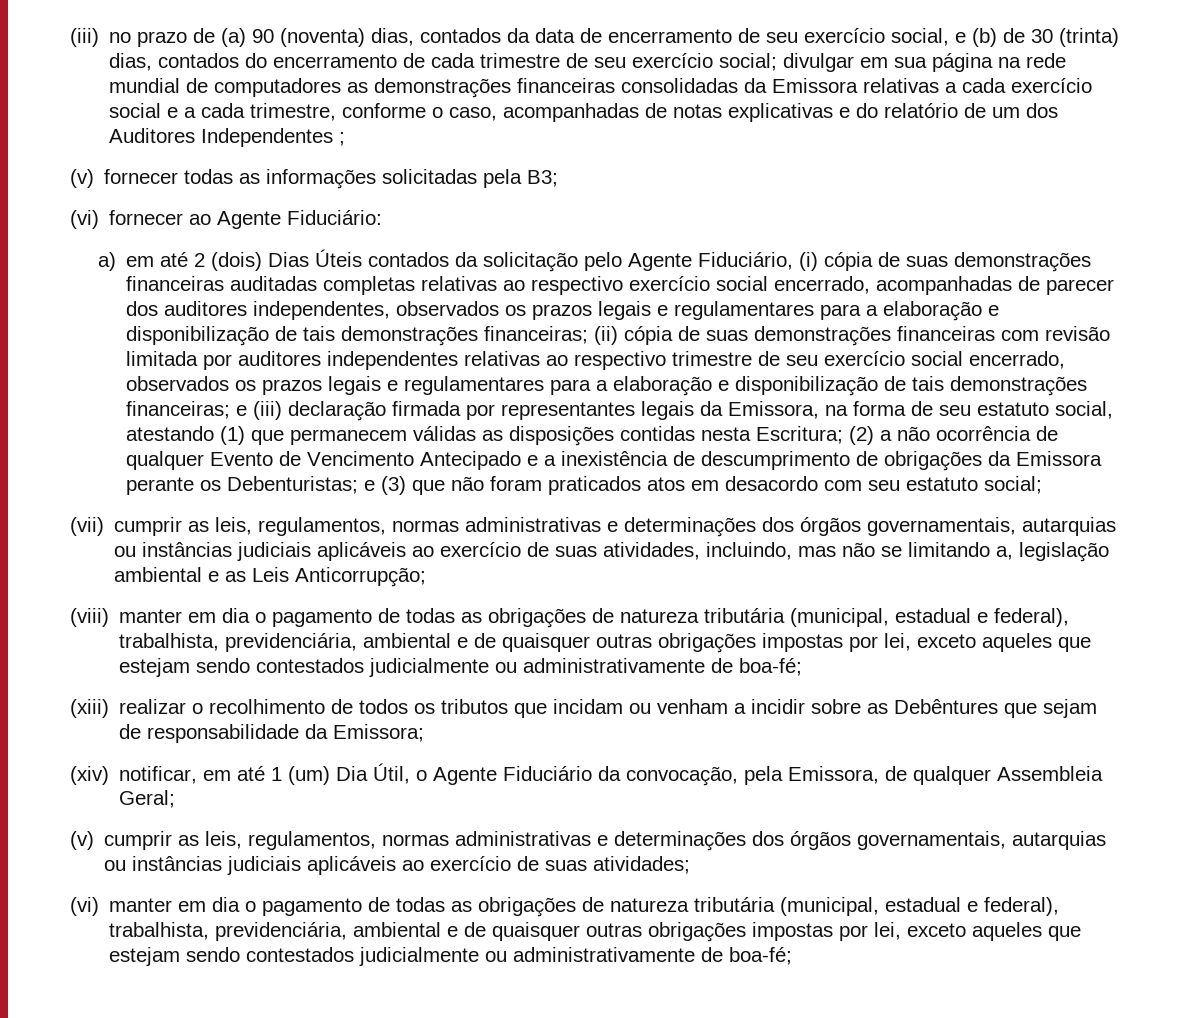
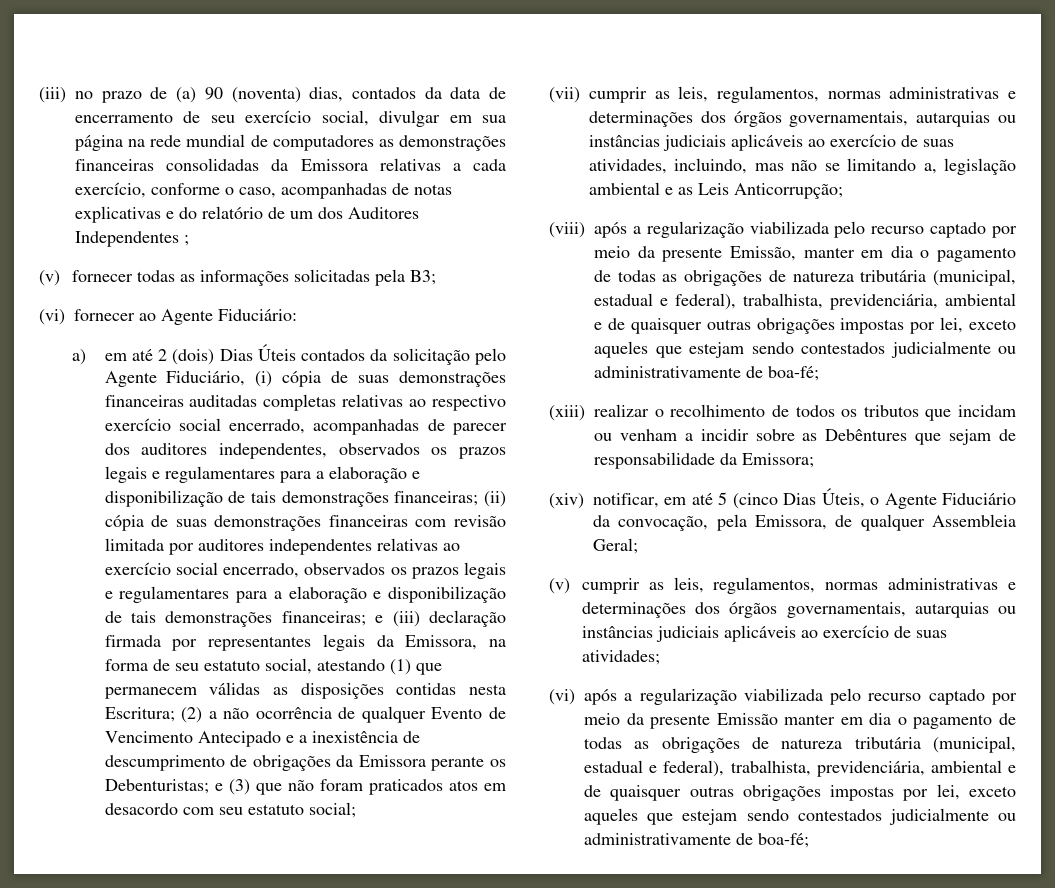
[955,28,1120,47] [109,53,778,71] e (b) de 30 (trinta) dias, contados do encerramento de cada trimestre de seu exercício social; -> (369, 118) none
[1011,78,1093,93] [109,103,337,121] exercício social e a cada trimestre, -> [75,182,146,198] exercício,
[574,351,819,370] respectivo trimestre de seu -> (460, 547) none
(109, 617) none -> [594,221,1017,238] [594,246,796,262] após a regularização viabilizada pelo recurso captado por meio da presente Emissão,
[271,763,411,785] 1 (um) Dia Útil, -> [718,488,865,509] 5 (cinco Dias Úteis,
(99, 906) none -> [584,688,1017,705] [584,713,778,729] após a regularização viabilizada pelo recurso captado por meio da presente Emissão

